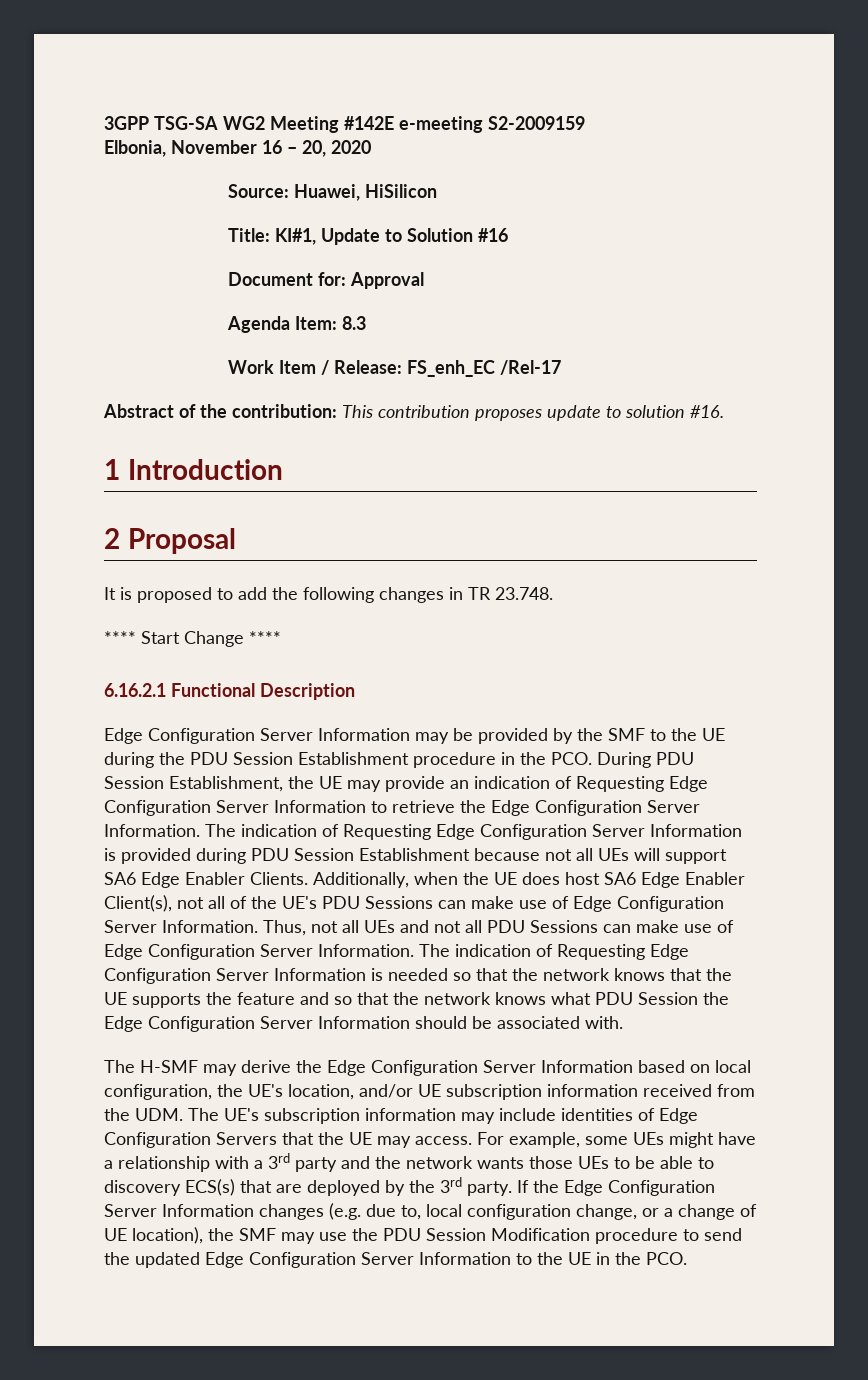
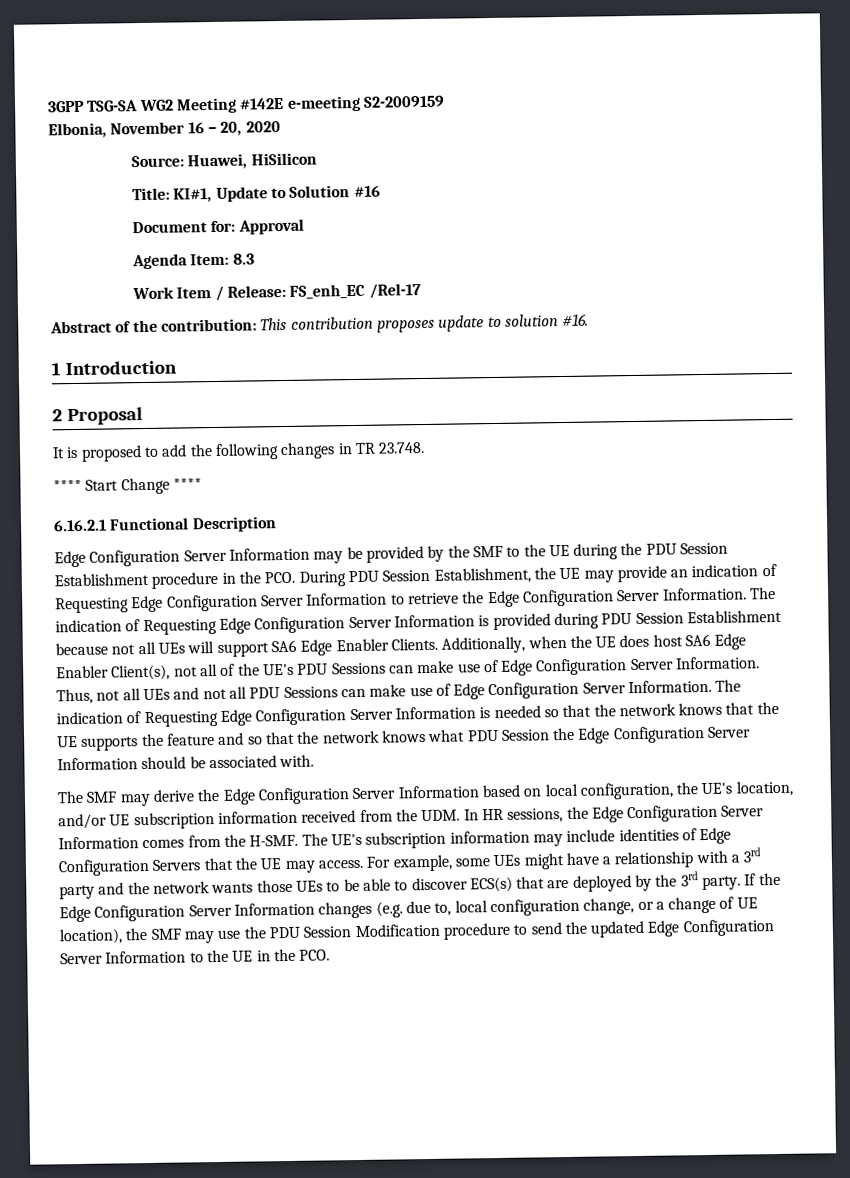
[140,1060,198,1073] H-SMF -> [86,791,118,803] SMF
(183, 1114) none -> [463,804,765,823] [58,834,299,850] In HR sessions, the Edge Configuration Server Information comes from the H-SMF.
[104,1180,181,1196] discovery -> [411,877,468,891] discover

